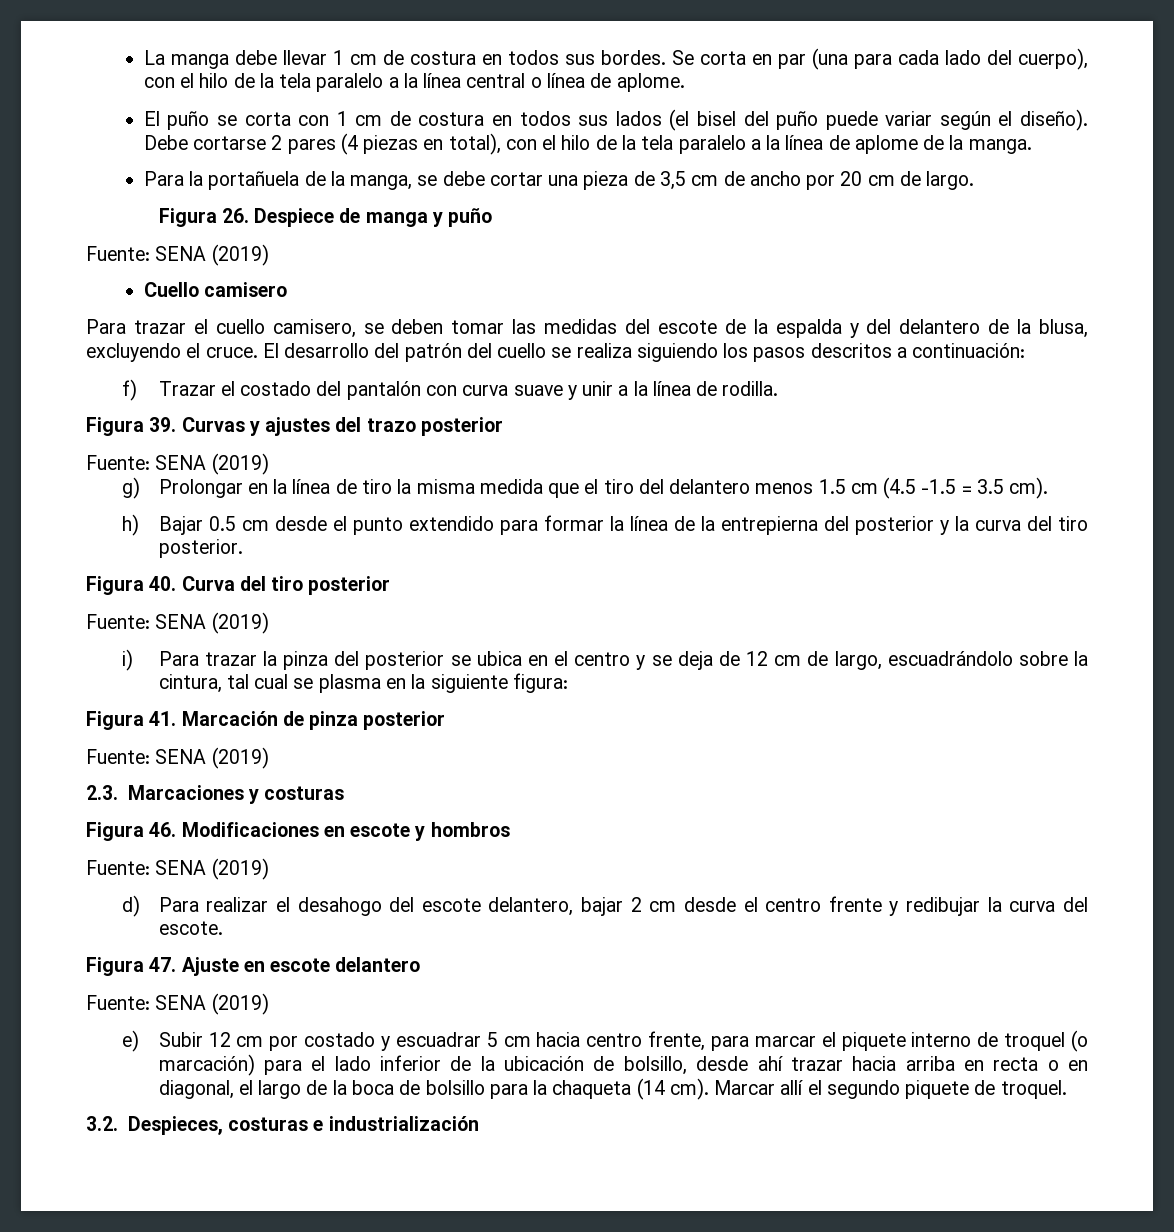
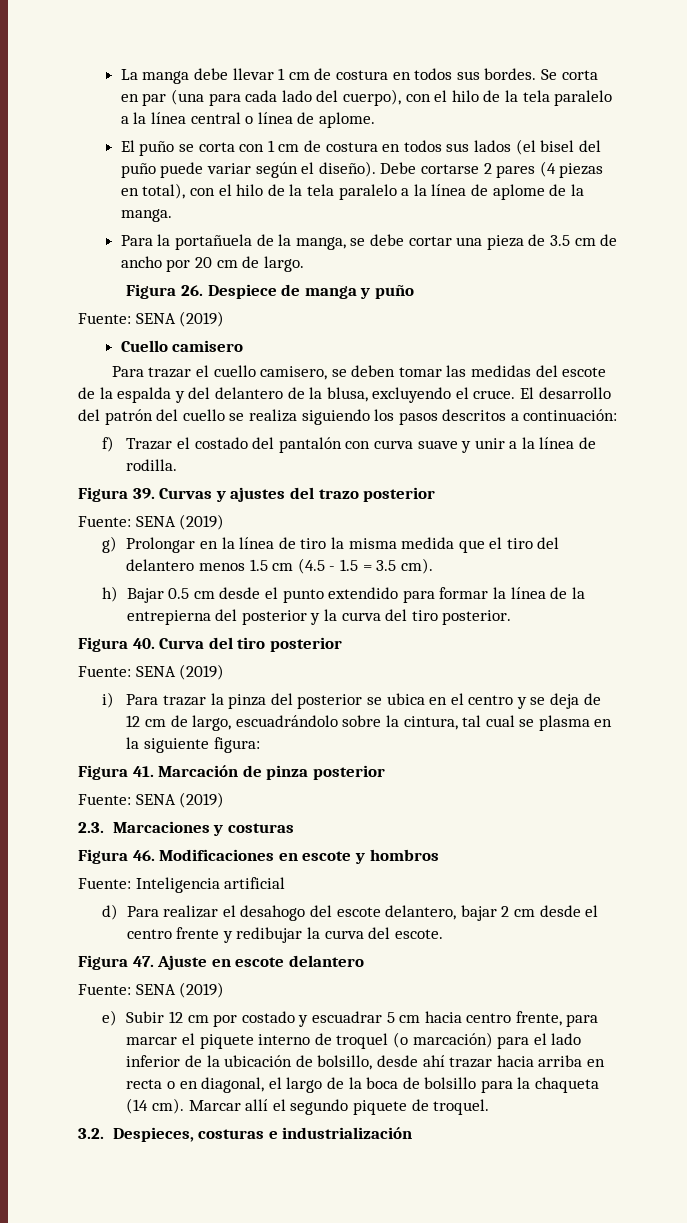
[659,171,686,190] 3,5 -> [549,235,570,246] 3.5
[921,479,957,494] -1.5 -> [329,559,358,571] - 1.5
[155,858,269,880] SENA (2019) -> [135,877,286,893] Inteligencia artificial

